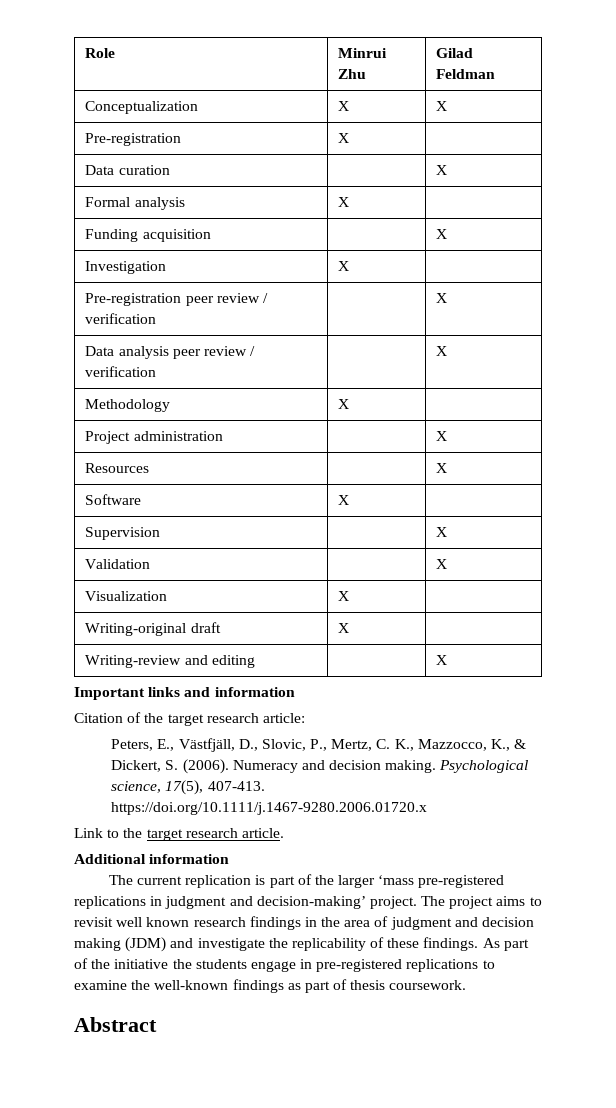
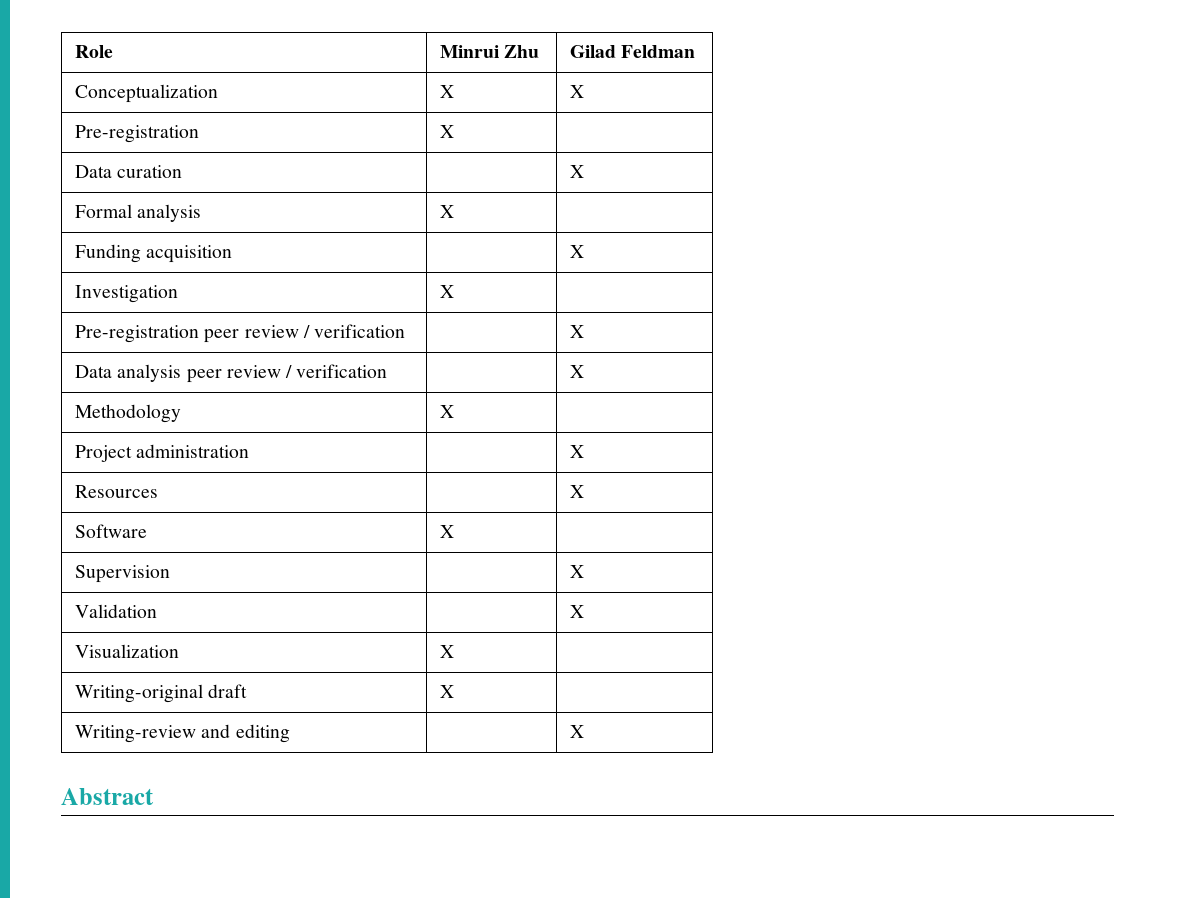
[74,687,295,700] [74,712,305,726] [111,738,527,752] [111,759,529,774] [111,780,265,795] [111,802,428,815] [74,828,284,841] [74,854,230,864] [108,874,505,888] [74,896,542,909] [74,916,535,930] [74,937,529,952] [74,958,495,972] [74,979,467,993] // Important links and information // Citation of the target research article: // Peters, E., Västfjäll, D., Slovic, P., Mertz, C. K., Mazzocco, K., & Dickert, S. (2006). Numeracy and decision making. Psychological science, 17(5), 407-413. https://doi.org/10.1111/j.1467-9280.2006.01720.x // Link to the target research article. // Additional information // The current replication is part of the larger ‘mass pre-registered replications in judgment and decision-making’ project. The project aims to revisit well known research findings in the area of judgment and decision making (JDM) and investigate the replicability of these findings. As part of the initiative the students engage in pre-registered replications to examine the well-known findings as part of thesis coursework. -> (585, 731) none

